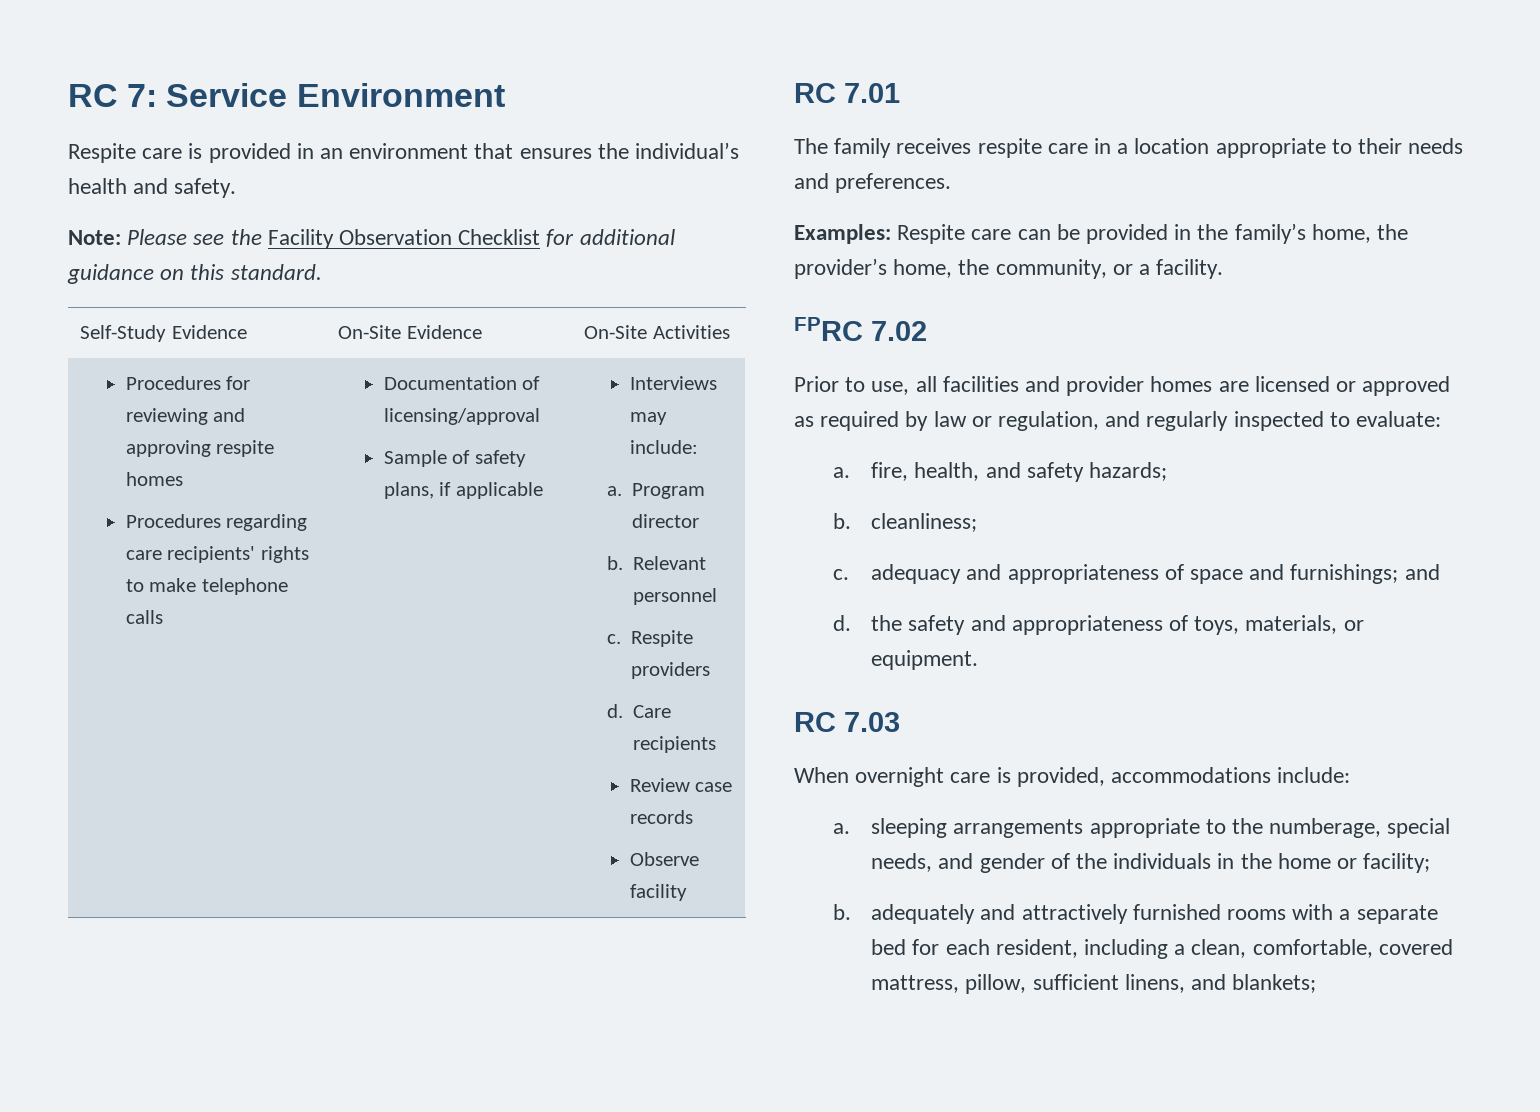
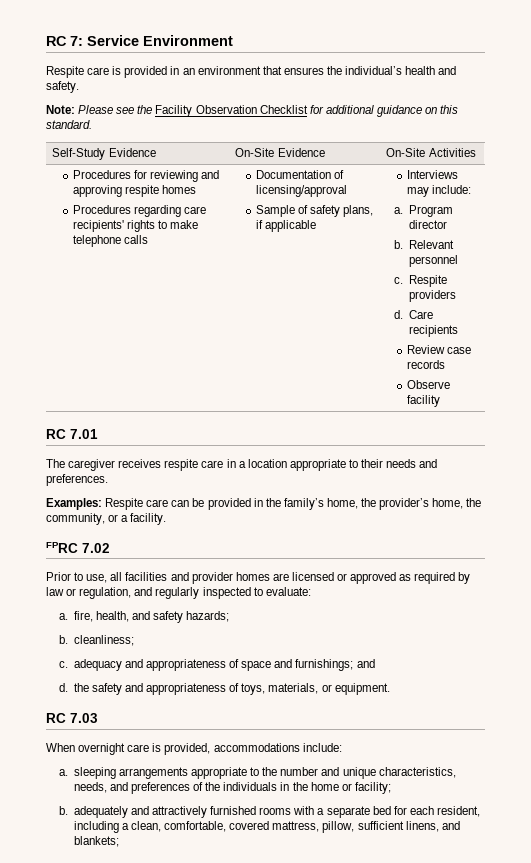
[834,138,892,158] family -> [68,459,116,471] caregiver
[1269,818,1451,838] numberage, special -> [280,767,456,779] number and unique characteristics,
[979,853,1045,873] gender -> [130,782,190,794] preferences

